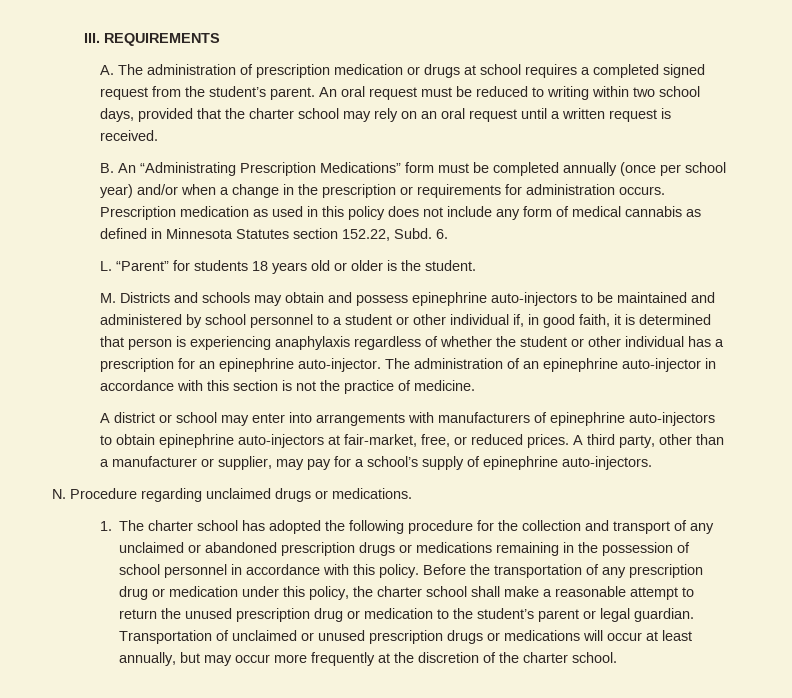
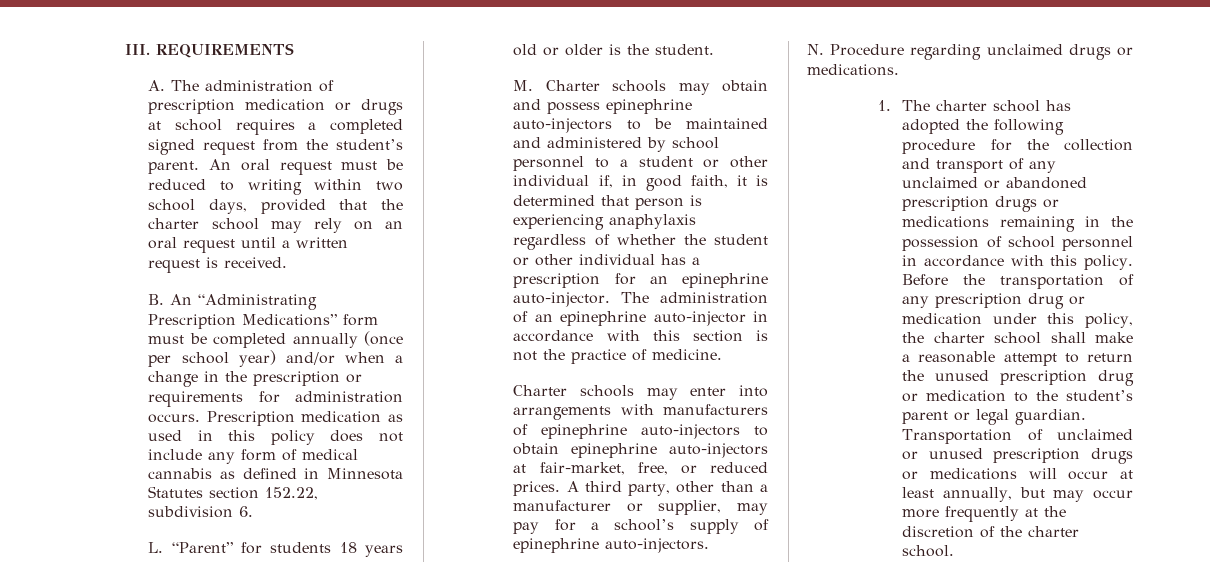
[393,228,432,239] Subd. -> [148,506,234,518] subdivision
[119,292,198,303] Districts and -> [545,80,600,91] Charter
[99,412,217,423] A district or school -> [513,385,635,397] Charter schools

